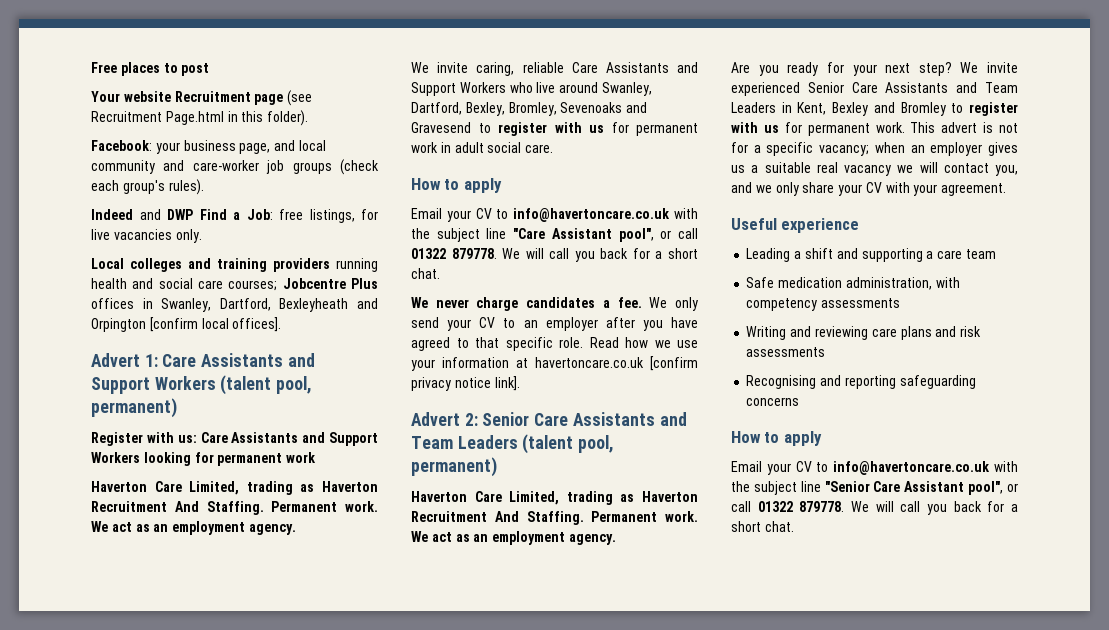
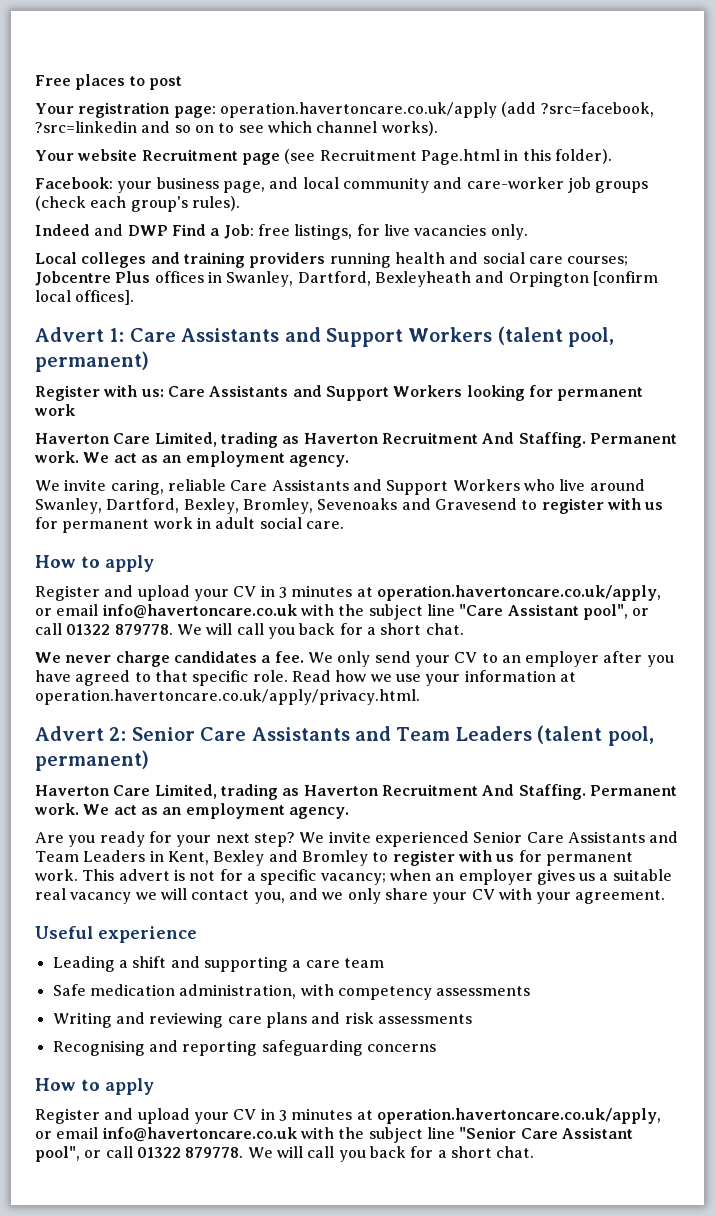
(210, 69) none -> [35,102,654,118] [35,121,438,136] // Your registration page: operation.havertoncare.co.uk/apply (add ?src=facebook, ?src=linkedin and so on to see which channel works).
[411,208,509,222] Email your CV to -> [35,585,661,601] [35,604,99,616] Register and upload your CV in 3 minutes at operation.havertoncare.co.uk/apply, or email
[535,356,698,371] [411,376,520,391] havertoncare.co.uk [confirm privacy notice link]. -> [35,689,420,705] operation.havertoncare.co.uk/apply/privacy.html.
[731,461,829,475] Email your CV to -> [35,1108,661,1124] [35,1127,99,1139] Register and upload your CV in 3 minutes at operation.havertoncare.co.uk/apply, or email

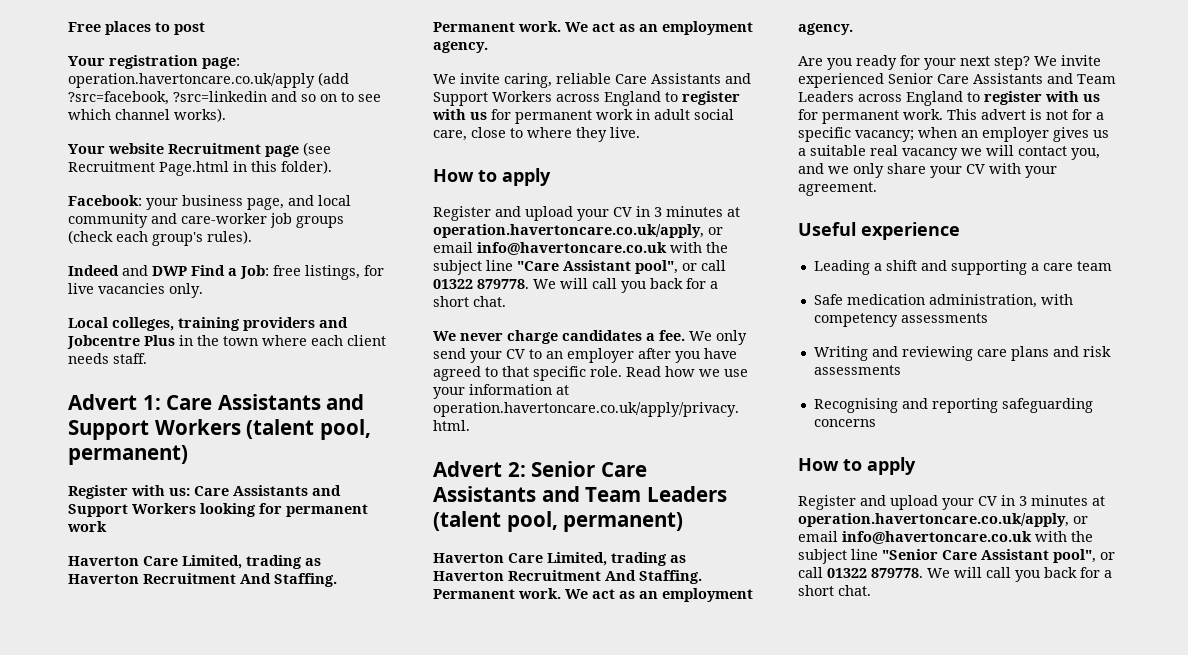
[81,252,629,268] [35,271,658,287] [35,290,135,305] colleges and training providers running health and social care courses; Jobcentre Plus offices in Swanley, Dartford, Bexleyheath and Orpington [confirm local offices]. -> [112,317,348,331] [67,335,386,349] [68,353,147,364] colleges, training providers and Jobcentre Plus in the town where each client needs staff.
[523,479,645,491] [35,498,517,514] who live around Swanley, Dartford, Bexley, Bromley, Sevenoaks and Gravesend -> [556,91,661,106] across England
[305,521,344,529] care. -> [433,127,640,142] care, close to where they live.
[149,850,368,866] in Kent, Bexley and Bromley -> [858,91,963,106] across England

